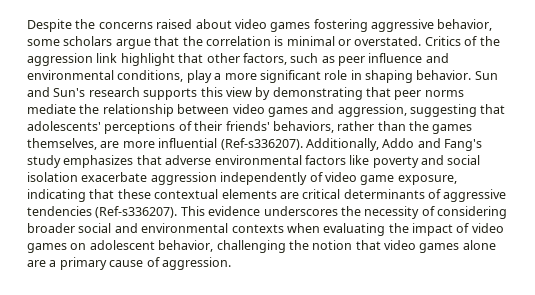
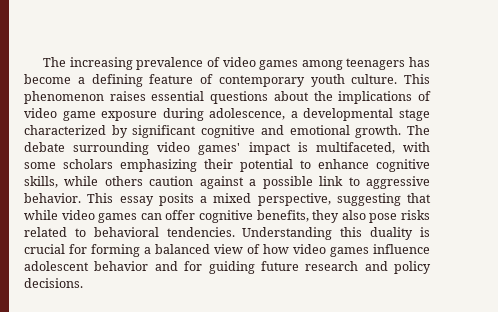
[27,19,493,32] [27,36,500,49] [27,53,449,66] [27,70,498,83] [27,87,464,100] [27,104,506,117] [27,121,473,134] [27,138,482,151] [27,155,481,168] [27,172,457,185] [27,189,507,202] [27,206,507,219] [27,223,504,236] [27,240,496,253] [27,257,231,270] Despite the concerns raised about video games fostering aggressive behavior, some scholars argue that the correlation is minimal or overstated. Critics of the aggression link highlight that other factors, such as peer influence and environmental conditions, play a more significant role in shaping behavior. Sun and Sun's research supports this view by demonstrating that peer norms mediate the relationship between video games and aggression, suggesting that adolescents' perceptions of their friends' behaviors, rather than the games themselves, are more influential (Ref-s336207). Additionally, Addo and Fang's study emphasizes that adverse environmental factors like poverty and social isolation exacerbate aggression independently of video game exposure, indicating that these contextual elements are critical determinants of aggressive tendencies (Ref-s336207). This evidence underscores the necessity of considering broader social and environmental contexts when evaluating the impact of video games on adolescent behavior, challenging the notion that video games alone are a primary cause of aggression. -> [43,57,431,70] [24,74,430,87] [24,91,432,104] [24,108,430,121] [24,125,431,138] [24,142,431,155] [24,159,430,172] [24,176,431,189] [24,193,431,206] [24,210,431,223] [24,227,430,240] [24,244,430,257] [24,261,431,274] [24,278,83,288] The increasing prevalence of video games among teenagers has become a defining feature of contemporary youth culture. This phenomenon raises essential questions about the implications of video game exposure during adolescence, a developmental stage characterized by significant cognitive and emotional growth. The debate surrounding video games' impact is multifaceted, with some scholars emphasizing their potential to enhance cognitive skills, while others caution against a possible link to aggressive behavior. This essay posits a mixed perspective, suggesting that while video games can offer cognitive benefits, they also pose risks related to behavioral tendencies. Understanding this duality is crucial for forming a balanced view of how video games influence adolescent behavior and for guiding future research and policy decisions.

